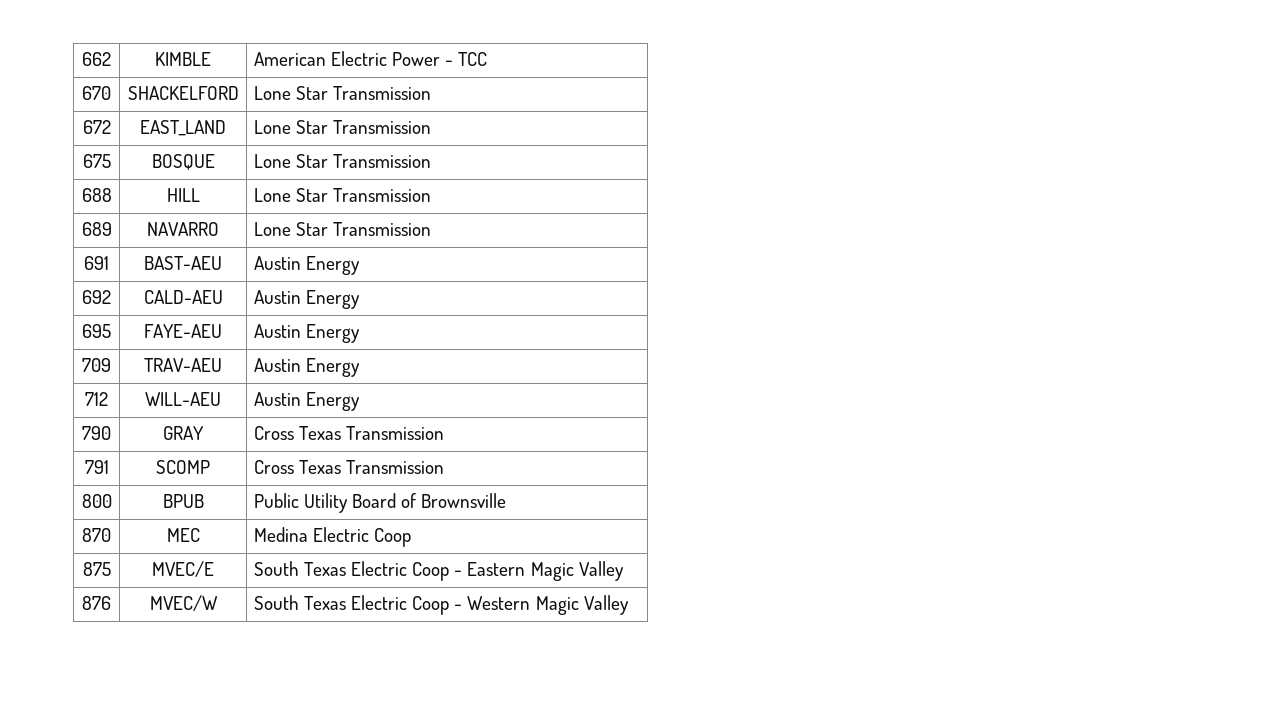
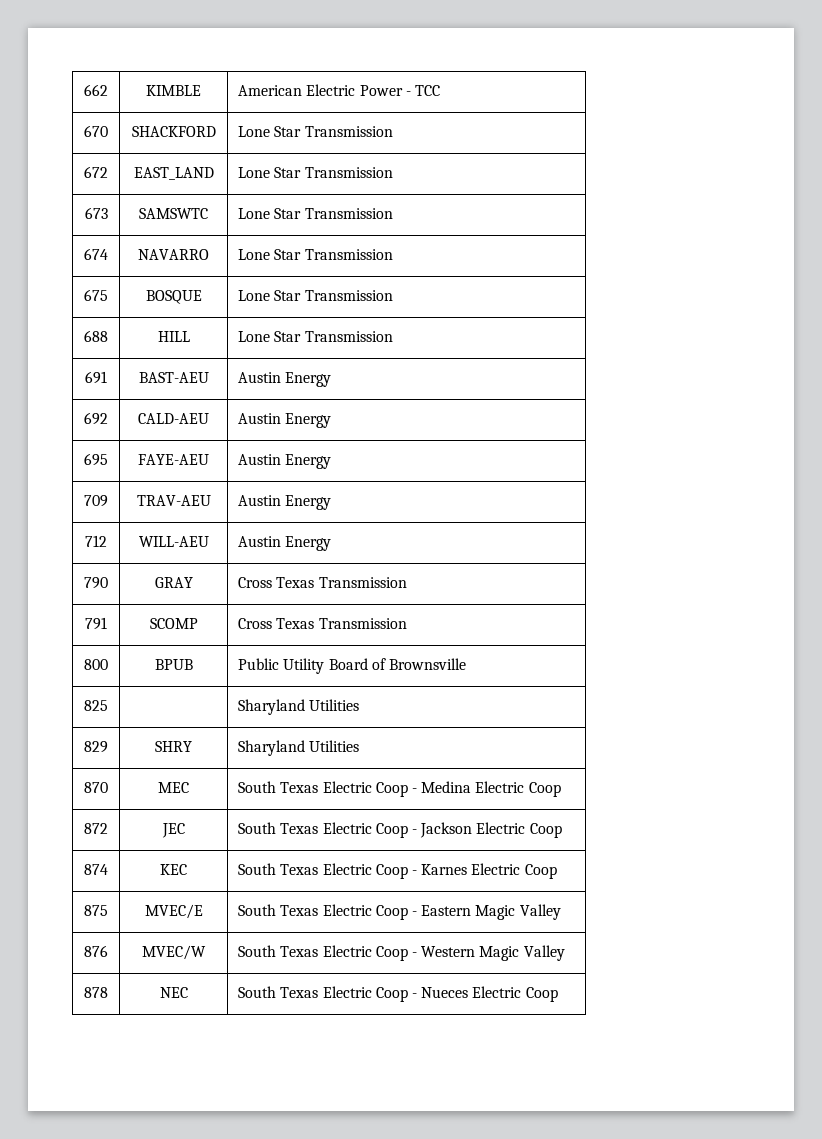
[127,86,239,100] SHACKELFORD -> [131,126,216,137] SHACKFORD
(431, 127) none -> [84,207,108,219] [139,208,208,219] [238,208,393,219] [84,248,108,260] [138,249,209,260] [238,249,393,260] // 673 | SAMSWTC | Lone Star Transmission // 674 | NAVARRO | Lone Star Transmission
[81,222,112,236] [147,222,220,236] [253,222,431,236] // 689 | NAVARRO | Lone Star Transmission -> (393, 336) none
[82,528,111,542] [166,528,200,542] [253,527,308,542] 870 | MEC | Medina -> [84,700,108,711] [238,699,360,715] [84,741,108,753] [155,741,192,752] [238,740,360,756] [84,782,108,793] [158,782,189,793] [238,781,561,797] [84,823,108,834] [161,823,185,838] [238,822,562,838] [84,864,108,875] [160,864,187,875] [238,863,468,879] 825 | | Sharyland Utilities // 829 | SHRY | Sharyland Utilities // 870 | MEC | South Texas Electric Coop - Medina Electric Coop // 872 | JEC | South Texas Electric Coop - Jackson Electric Coop // 874 | KEC | South Texas Electric Coop - Karnes
(629, 605) none -> [84,987,108,998] [159,987,188,998] [238,986,558,1002] // 878 | NEC | South Texas Electric Coop - Nueces Electric Coop

